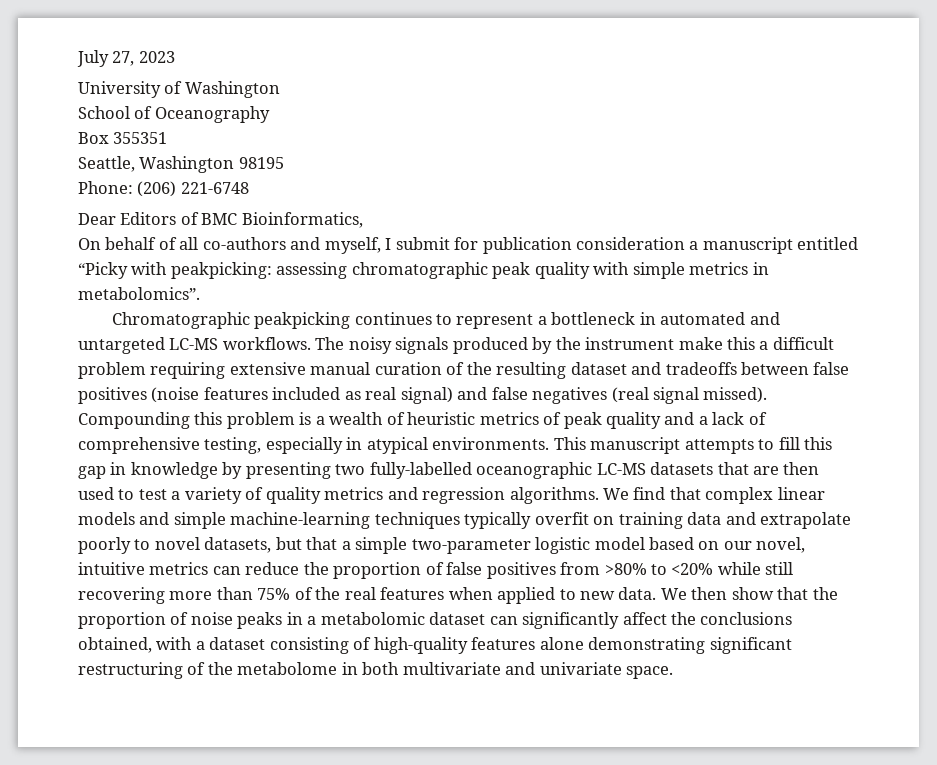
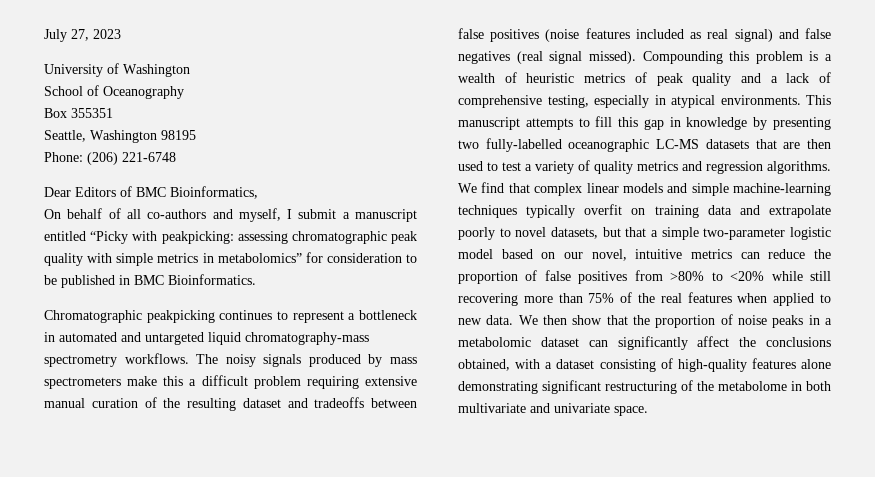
[454,237,686,254] for publication consideration -> (337, 214) none
[78,287,200,300] metabolomics”. -> [217,252,417,263] [44,274,256,288] metabolomics” for consideration to be published in BMC Bioinformatics.
[169,338,219,350] LC-MS -> [208,332,369,345] [44,355,117,367] liquid chromatography-mass spectrometry
[555,337,675,350] the instrument -> [390,357,417,364] [44,377,121,389] mass spectrometers

